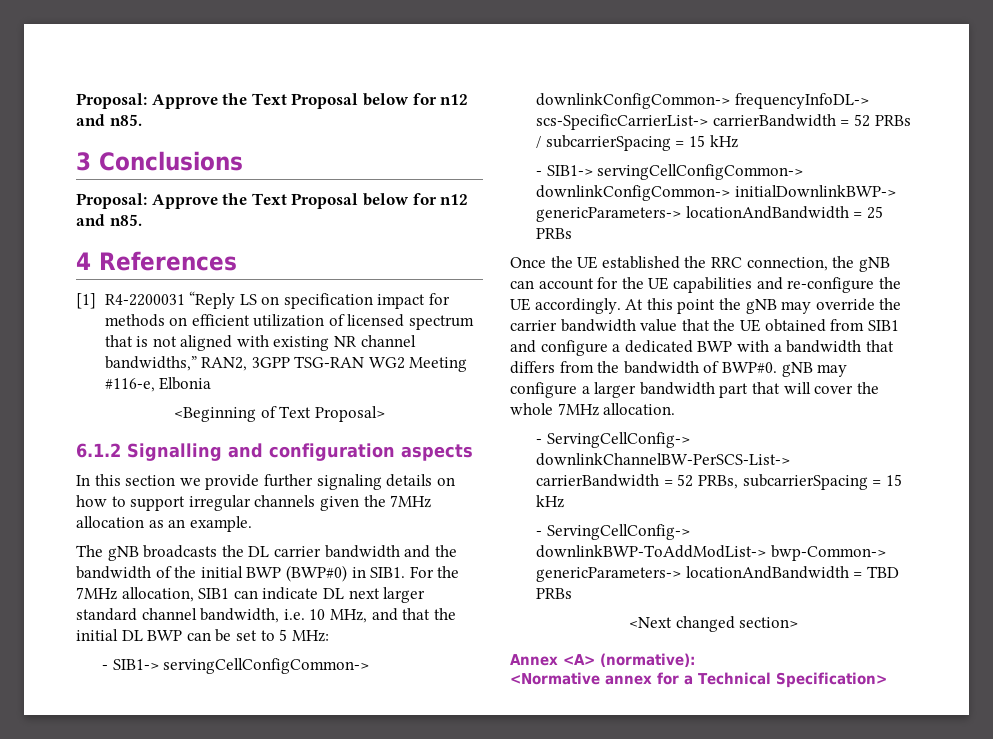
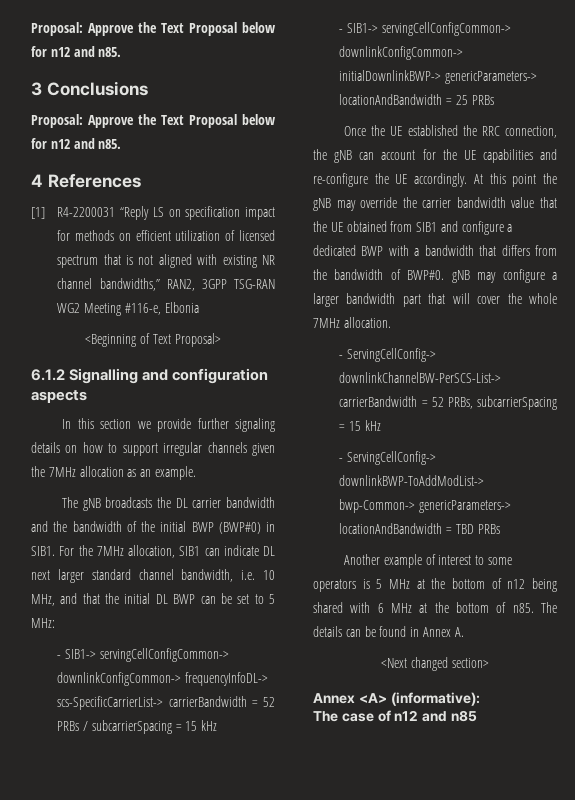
(573, 593) none -> [344,554,512,568] [313,578,557,592] [313,602,557,613] [313,626,464,637] // Another example of interest to some operators is 5 MHz at the bottom of n12 being shared with 6 MHz at the bottom of n85. The details can be found in Annex A.
[600,653,695,667] [510,672,887,688] (normative): // <Normative annex for a Technical Specification> -> [390,692,480,706] [313,710,477,722] (informative): // The case of n12 and n85

